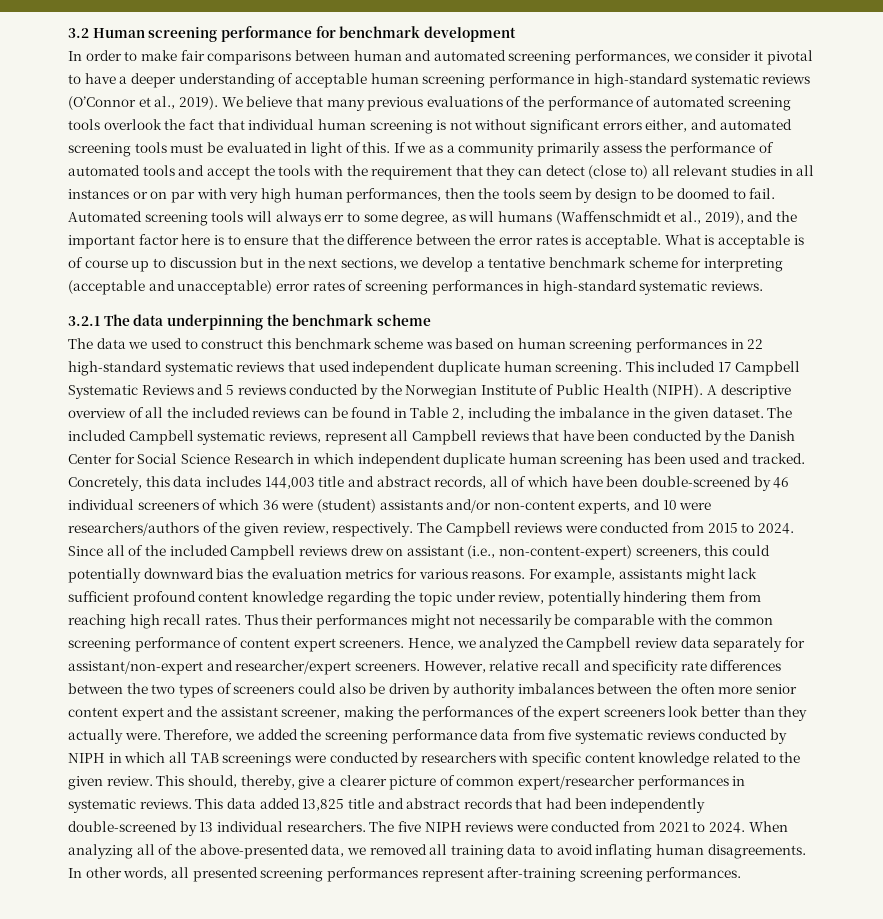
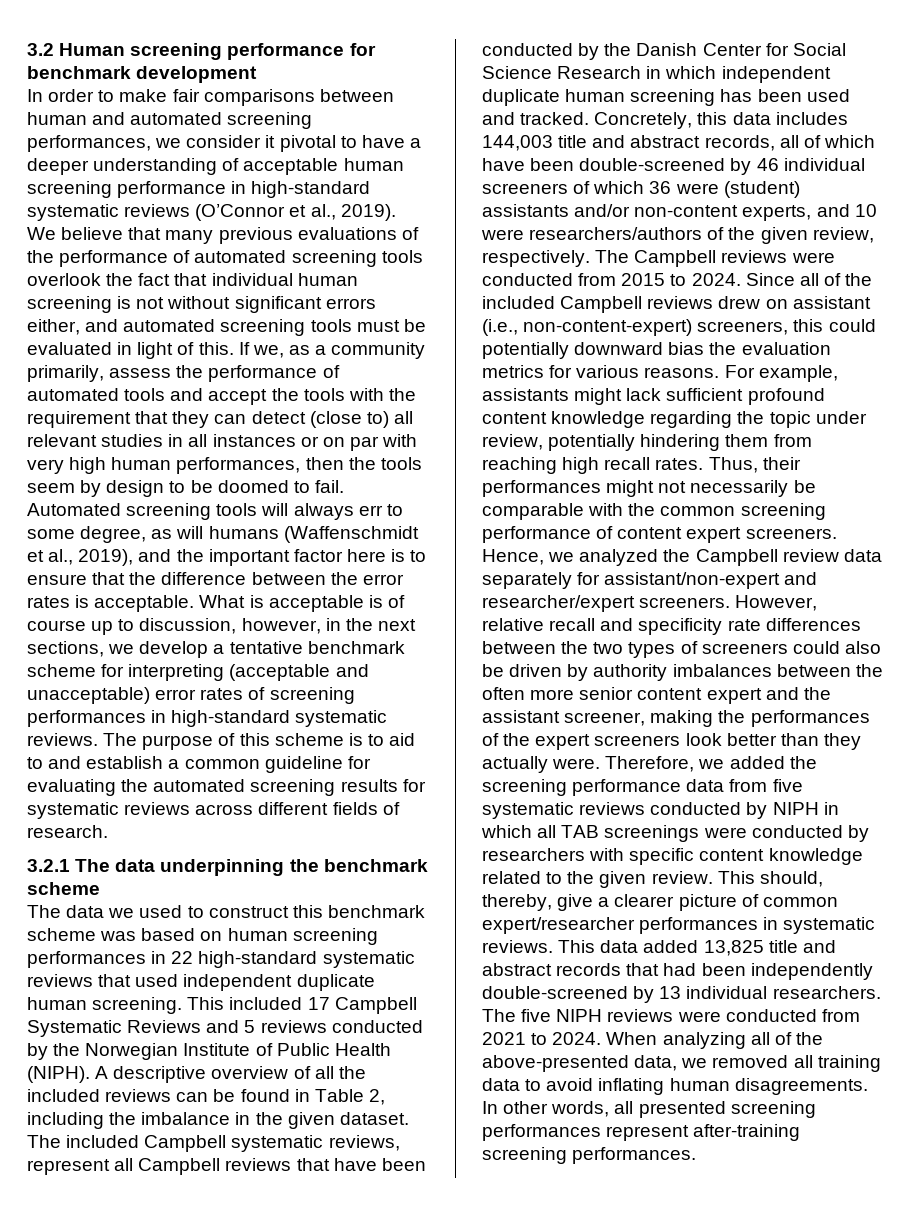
[406,145,426,153] we -> [252,345,284,358] we,
[537,142,601,157] primarily -> [27,365,104,382] primarily,
[169,257,264,268] discussion but -> [139,618,321,634] discussion, however,
(764, 286) none -> [103,733,416,750] [27,756,371,773] [27,779,426,796] [27,802,400,819] [27,825,108,838] The purpose of this scheme is to aid to and establish a common guideline for evaluating the automated screening results for systematic reviews across different fields of research.
[244,614,278,625] Thus -> [708,457,758,473] Thus,

